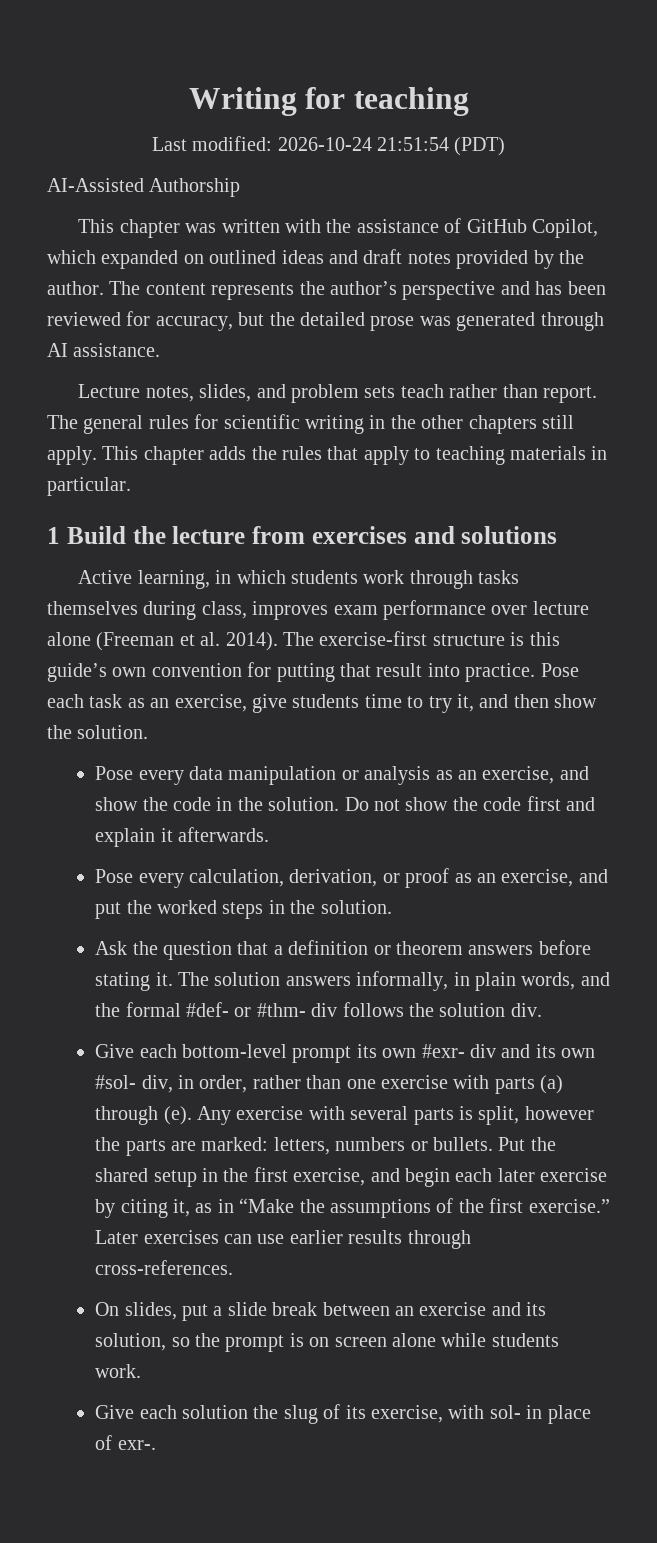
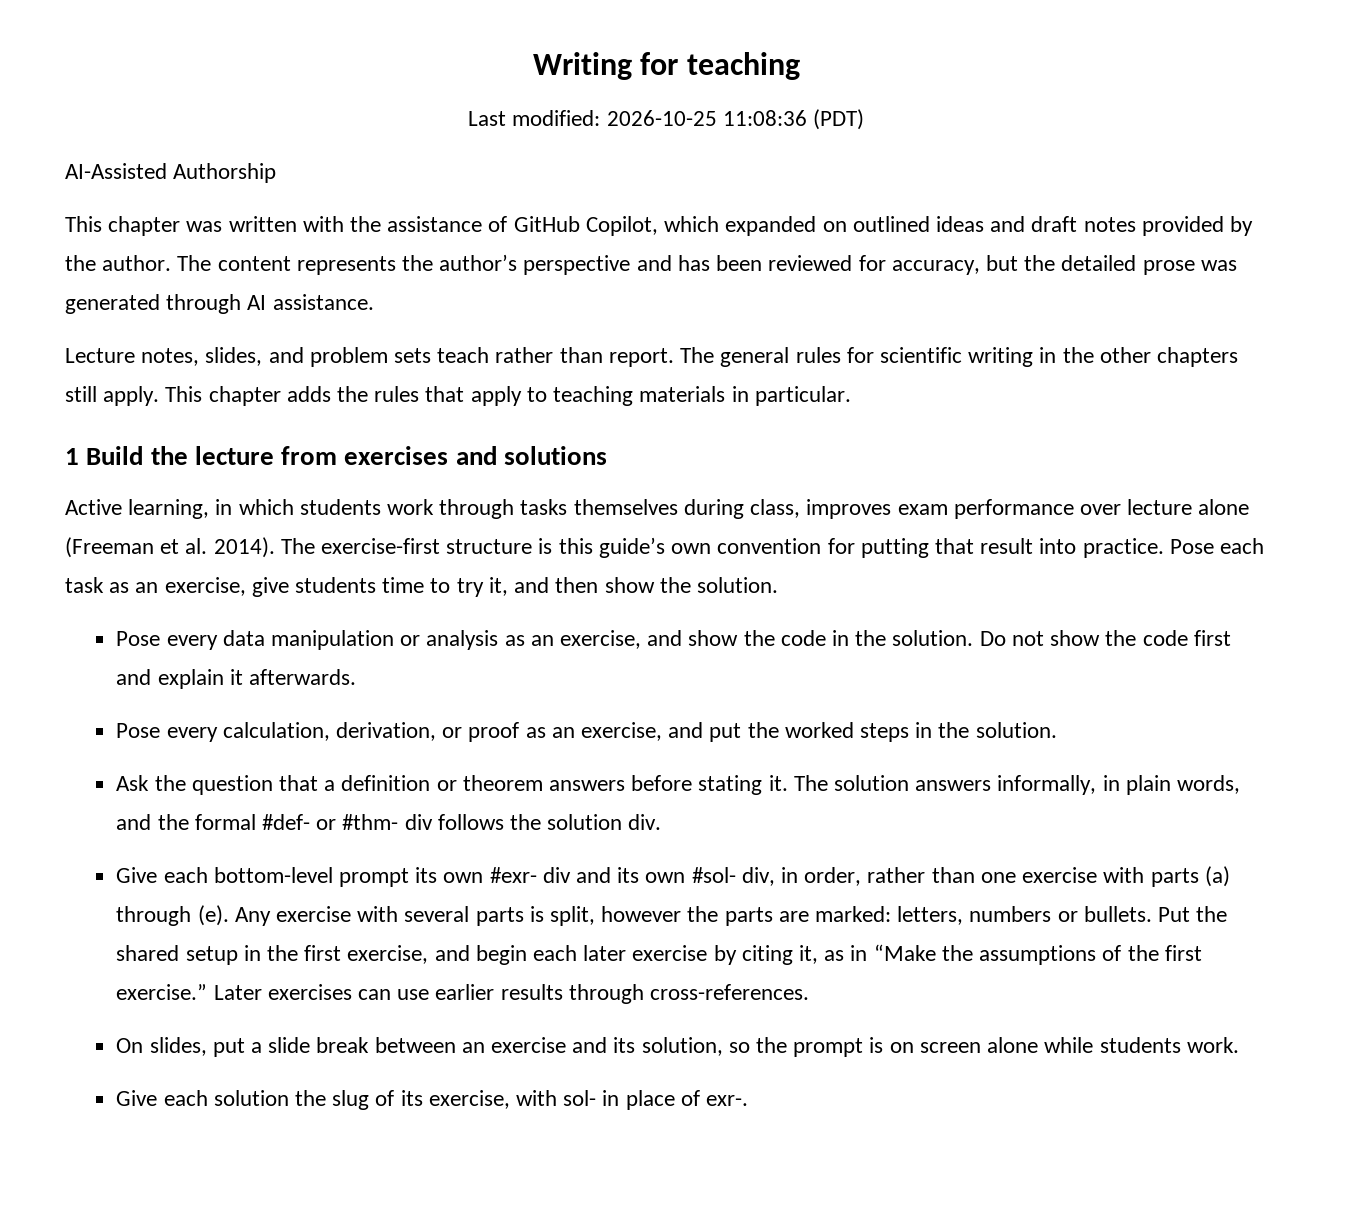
[277,137,449,151] 2026-10-24 21:51:54 -> [606,110,807,126] 2026-10-25 11:08:36

